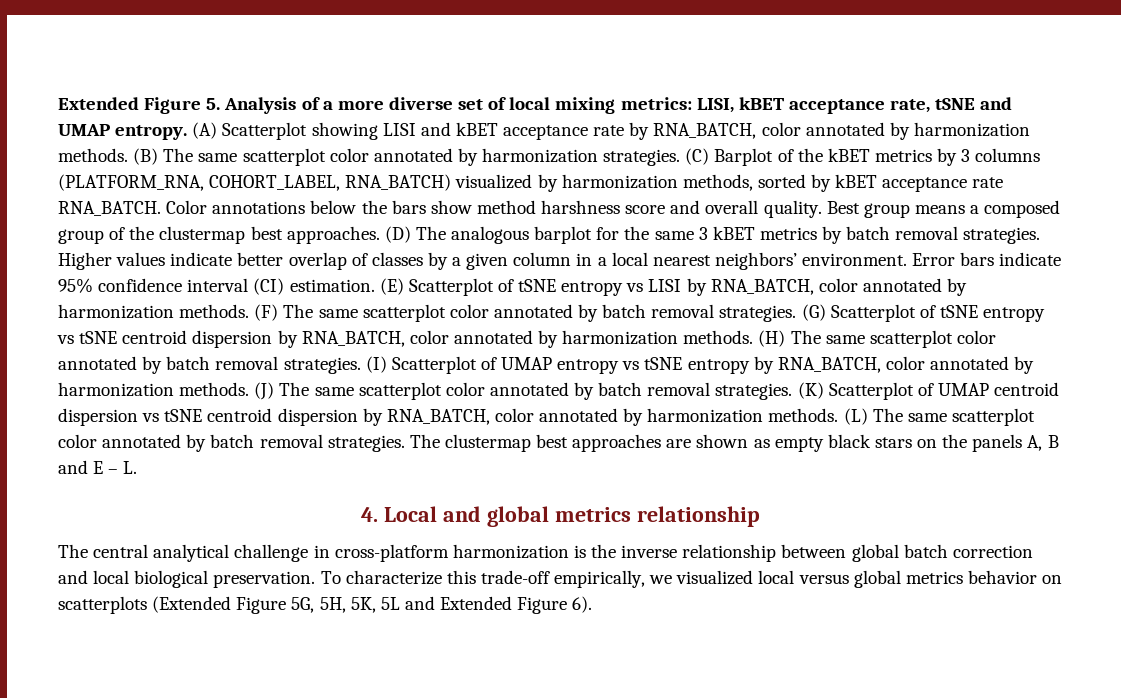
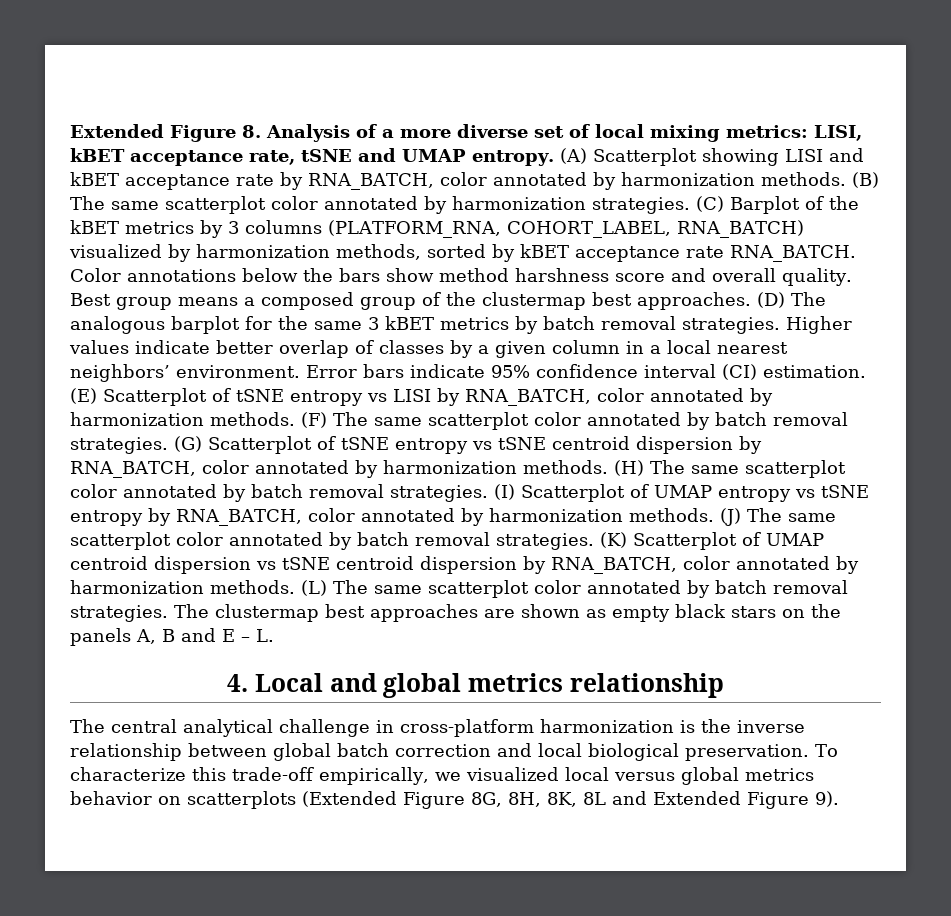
[58,97,221,114] Extended Figure 5. -> [70,124,261,142] Extended Figure 8.
[291,597,400,613] 5G, 5H, 5K, 5L -> [471,792,606,807] 8G, 8H, 8K, 8L
[572,596,593,613] 6). -> [815,791,839,807] 9).

